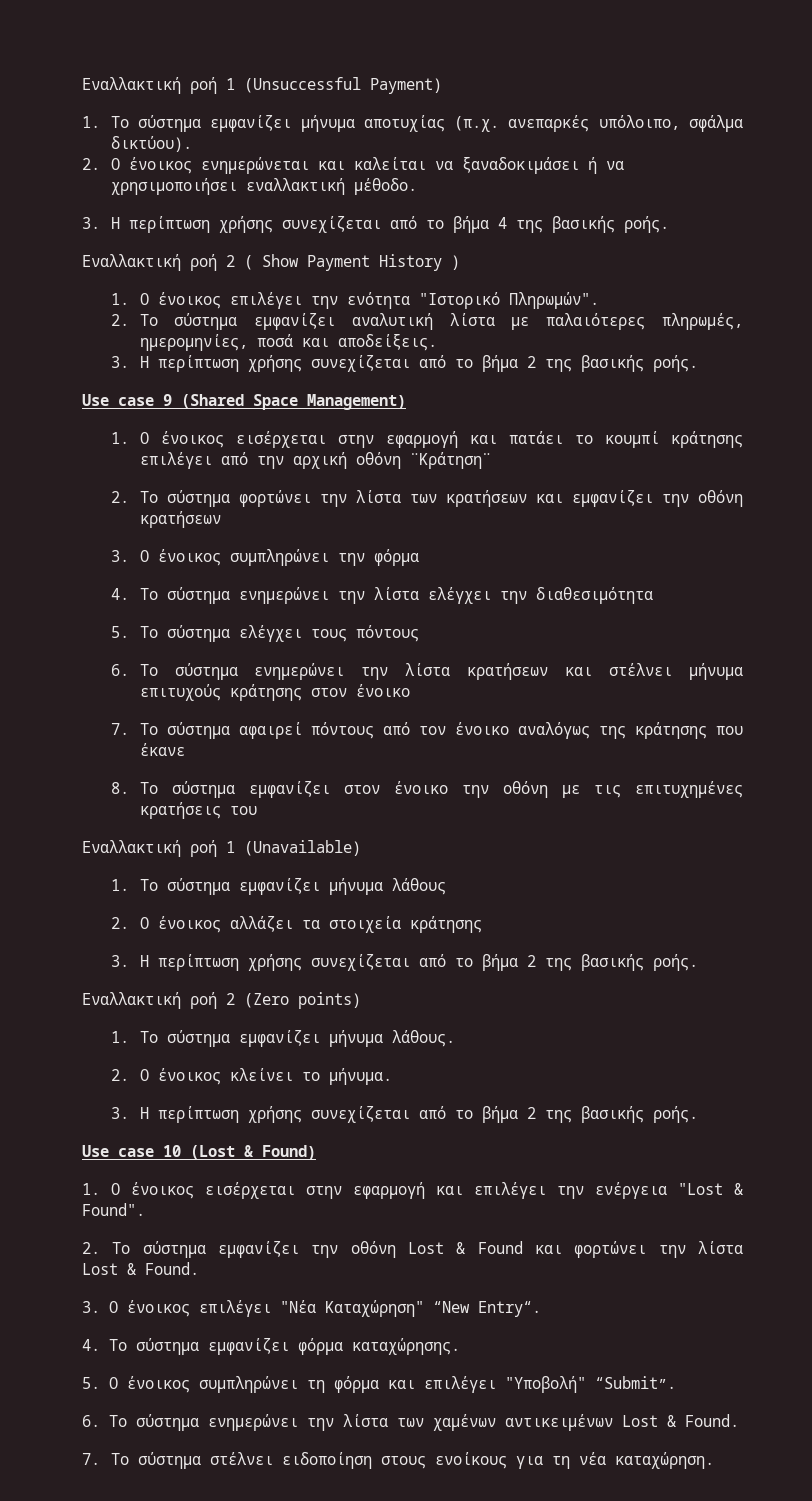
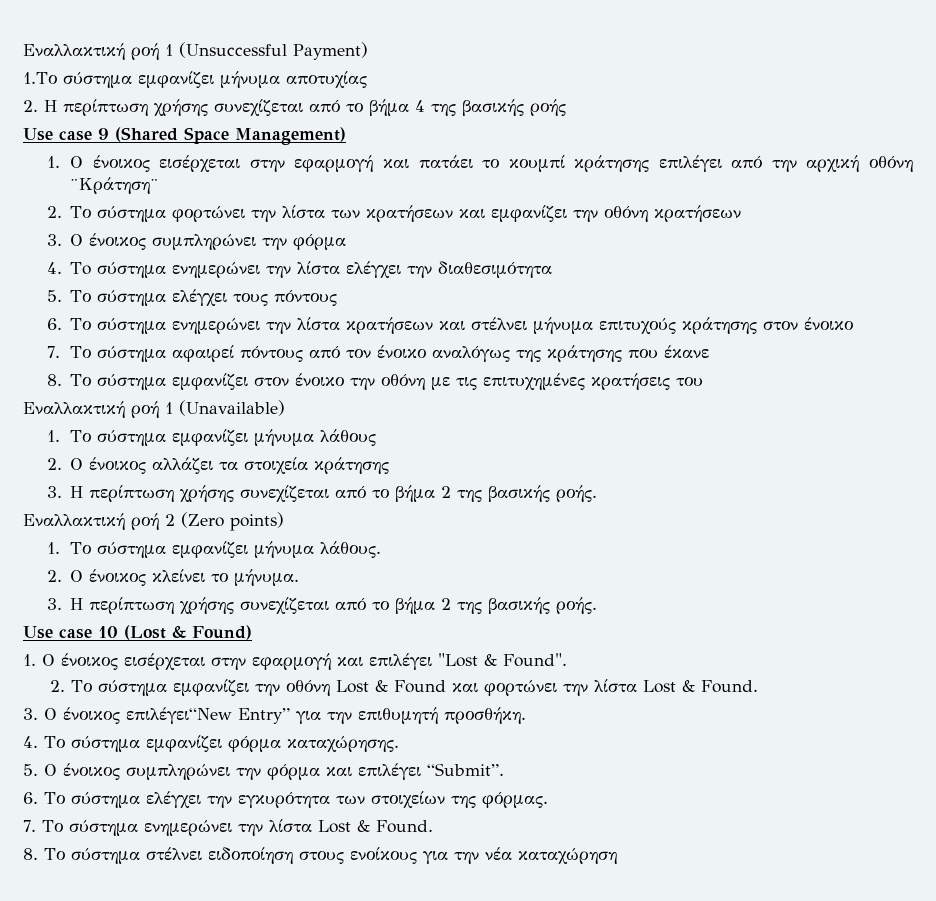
[82,116,129,128] 1. Το -> [23,72,57,84] 1.Το
[454,115,743,132] [110,136,192,152] [82,157,624,174] [110,178,417,195] [82,217,100,229] (π.χ. ανεπαρκές υπόλοιπο, σφάλμα δικτύου). // 2. Ο ένοικος ενημερώνεται και καλείται να ξαναδοκιμάσει ή να χρησιμοποιήσει εναλλακτική μέθοδο. // 3. -> [23,100,38,112] // 2.
[623,216,669,233] [82,254,460,271] [110,292,599,309] [110,313,743,330] [139,334,437,351] [110,355,698,372] ροής. // Εναλλακτική ροή 2 ( Show Payment History ) // 1. Ο ένοικος επιλέγει την ενότητα "Ιστορικό Πληρωμών". // 2. Το σύστημα εμφανίζει αναλυτική λίστα με παλαιότερες πληρωμές, ημερομηνίες, ποσά και αποδείξεις. // 3. Η περίπτωση χρήσης συνεχίζεται από το βήμα 2 της βασικής ροής. -> [530,99,566,116] ροής
[557,1182,667,1199] την ενέργεια -> (432, 661) none
[199,1300,541,1317] επιλέγει "Νέα Καταχώρηση" “New Entry“. -> [126,707,526,724] επιλέγει“New Entry” για την επιθυμητή προσθήκη.
[307,1380,325,1393] τη -> [236,768,261,780] την
[505,1376,586,1393] "Υποβολή" -> (421, 771) none
[208,1414,739,1431] [82,1453,100,1465] ενημερώνει την λίστα των χαμένων αντικειμένων Lost & Found. // 7. -> [145,791,548,808] [23,819,433,836] [23,848,38,860] ελέγχει την εγκυρότητα των στοιχείων της φόρμας. // 7. Το σύστημα ενημερώνει την λίστα Lost & Found. // 8.
[551,1452,714,1469] τη νέα καταχώρηση. -> [453,847,617,864] την νέα καταχώρηση

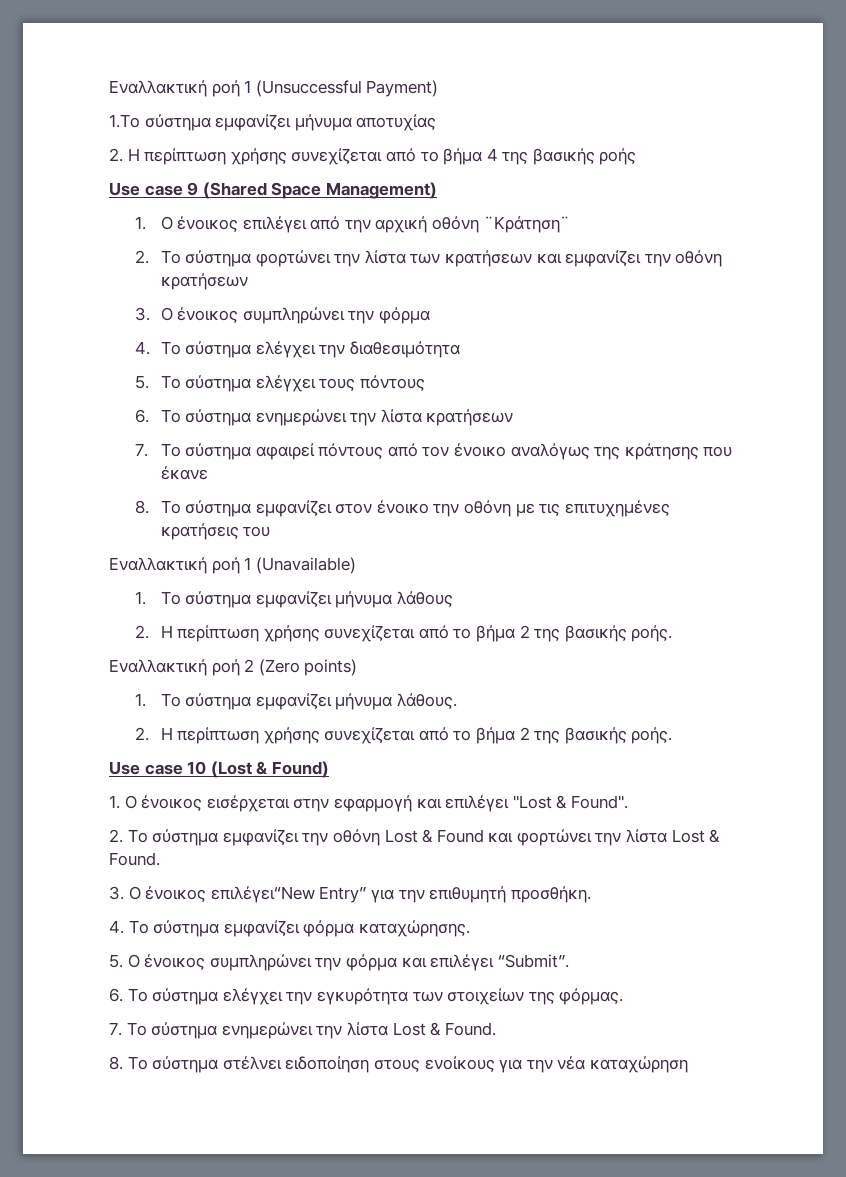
[159,155,650,172] εισέρχεται στην εφαρμογή και πατάει το κουμπί κράτησης -> (239, 224) none
[172,261,341,278] ενημερώνει την λίστα -> (252, 349) none
[439,317,854,334] και στέλνει μήνυμα επιτυχούς κράτησης στον ένοικο -> (514, 417) none
[70,457,390,474] [46,486,62,498] Ο ένοικος αλλάζει τα στοιχεία κράτησης // 3. -> (149, 632) none
[70,569,300,586] [46,598,62,610] Ο ένοικος κλείνει το μήνυμα. // 3. -> (149, 734) none

